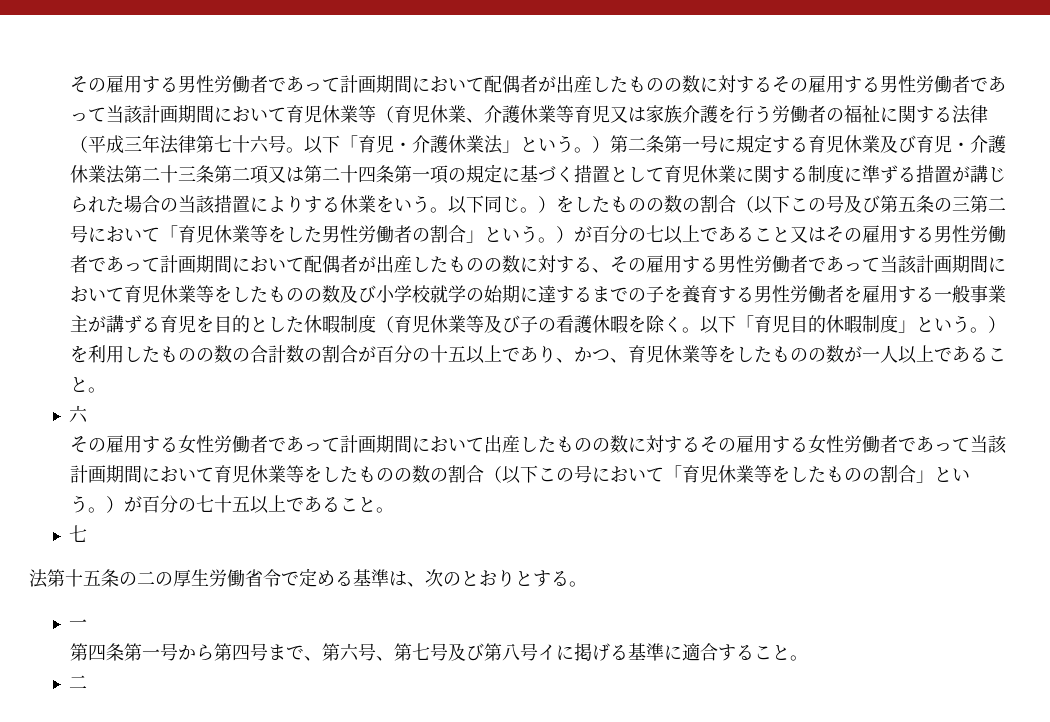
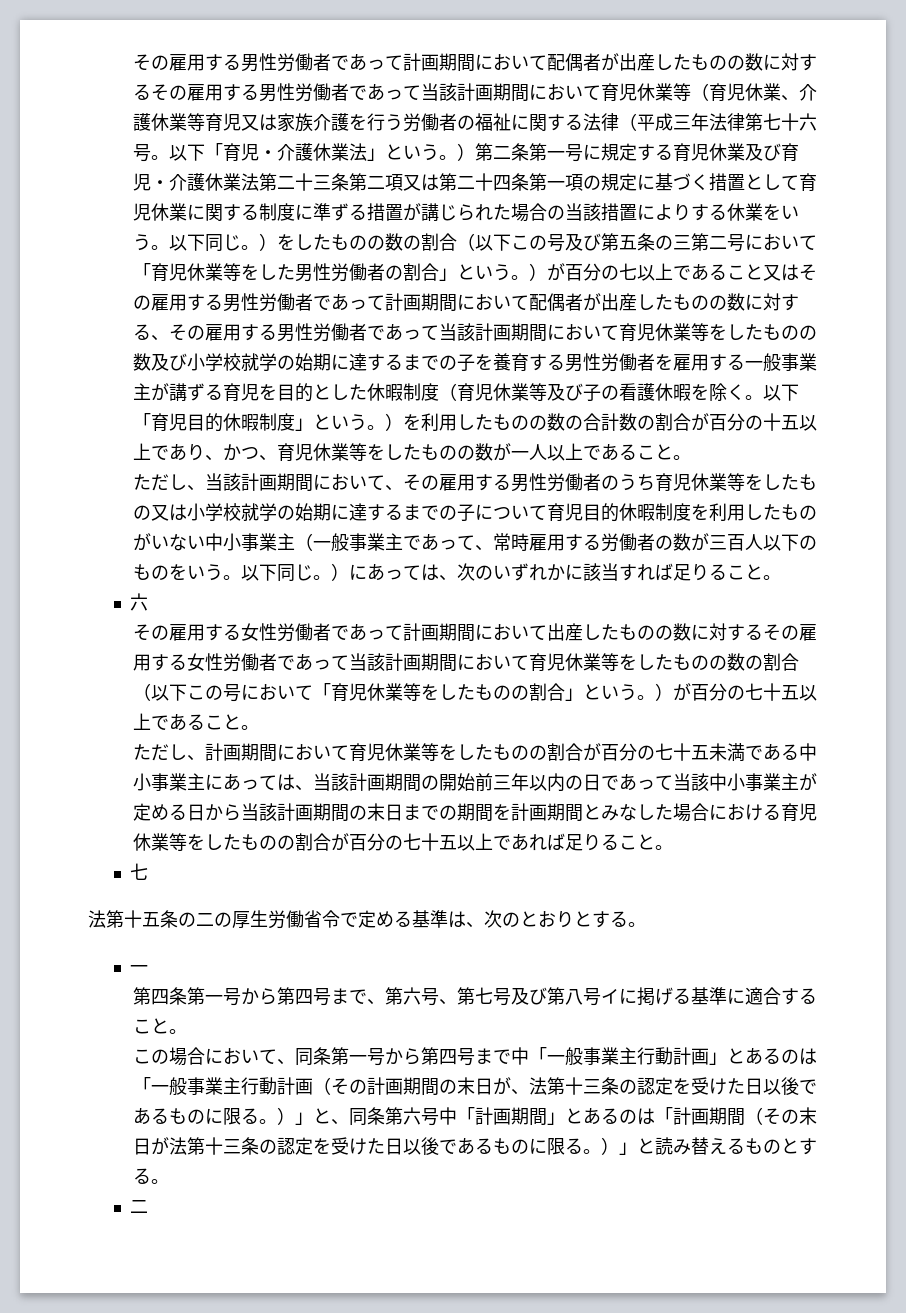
(106, 390) none -> [132,473,817,492] [132,503,817,522] [132,533,817,552] [132,563,781,582] // ただし、当該計画期間において、その雇用する男性労働者のうち育児休業等をしたもの又は小学校就学の始期に達するまでの子について育児目的休暇制度を利用したものがいない中小事業主（一般事業主であって、常時雇用する労働者の数が三百人以下のものをいう。以下同じ。）にあっては、次のいずれかに該当すれば足りること。
(394, 510) none -> [132,743,817,762] [132,773,817,792] [132,803,817,822] [132,833,673,851] // ただし、計画期間において育児休業等をしたものの割合が百分の七十五未満である中小事業主にあっては、当該計画期間の開始前三年以内の日であって当該中小事業主が定める日から当該計画期間の末日までの期間を計画期間とみなした場合における育児休業等をしたものの割合が百分の七十五以上であれば足りること。
(808, 658) none -> [132,1047,817,1066] [132,1077,817,1096] [132,1107,817,1126] [132,1137,817,1155] [132,1168,169,1184] // この場合において、同条第一号から第四号まで中「一般事業主行動計画」とあるのは「一般事業主行動計画（その計画期間の末日が、法第十三条の認定を受けた日以後であるものに限る。）」と、同条第六号中「計画期間」とあるのは「計画期間（その末日が法第十三条の認定を受けた日以後であるものに限る。）」と読み替えるものとする。

